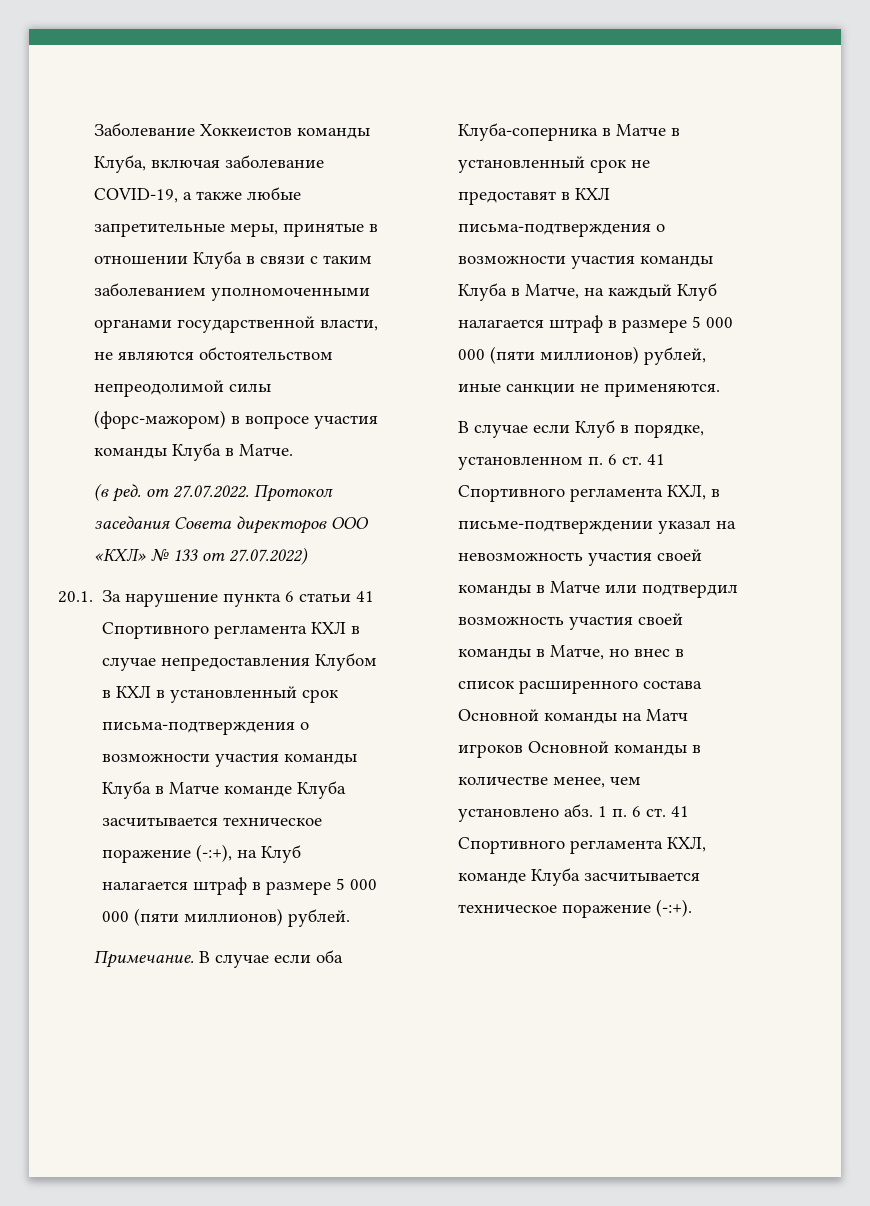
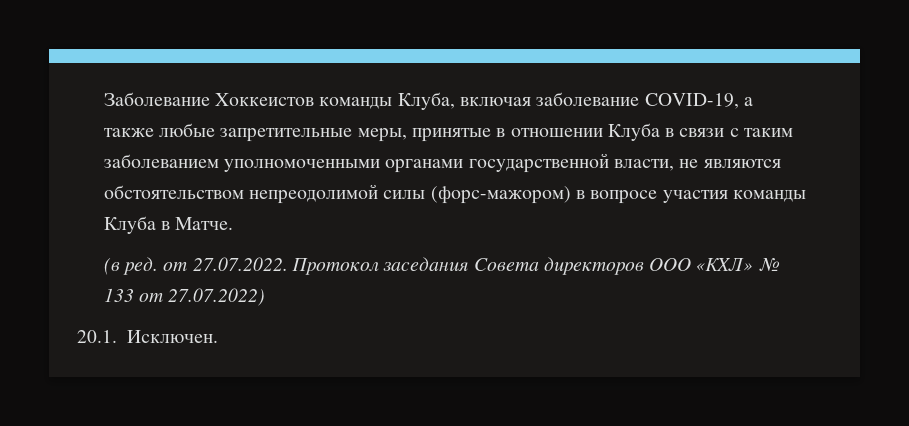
[102,590,375,607] [102,621,361,639] [102,653,378,671] [102,685,340,703] [102,721,310,735] [102,753,358,767] [102,781,347,799] [102,817,323,826] [102,844,302,863] [102,877,378,895] [102,908,351,927] [94,950,344,968] [458,123,681,141] [458,156,651,173] [458,187,611,205] [458,223,666,237] [458,255,714,269] [458,283,718,301] [458,315,734,333] [458,346,707,365] [458,383,721,397] [458,420,705,438] [458,454,666,470] [458,484,721,502] [458,520,737,534] [458,549,703,566] [458,581,739,598] [458,613,684,630] [458,645,685,660] [458,680,703,694] [458,709,689,724] [458,741,702,758] [458,776,642,788] [458,804,690,822] [458,836,707,854] [458,868,701,886] [458,899,693,918] За нарушение пункта 6 статьи 41 Спортивного регламента КХЛ в случае непредоставления Клубом в КХЛ в установленный срок письма-подтверждения о возможности участия команды Клуба в Матче команде Клуба засчитывается техническое поражение (-:+), на Клуб налагается штраф в размере 5 000 000 (пяти миллионов) рублей. // Примечание. В случае если оба Клуба-соперника в Матче в установленный срок не предоставят в КХЛ письма-подтверждения о возможности участия команды Клуба в Матче, на каждый Клуб налагается штраф в размере 5 000 000 (пяти миллионов) рублей, иные санкции не применяются. // В случае если Клуб в порядке, установленном п. 6 ст. 41 Спортивного регламента КХЛ, в письме-подтверждении указал на невозможность участия своей команды в Матче или подтвердил возможность участия своей команды в Матче, но внес в список расширенного состава Основной команды на Матч игроков Основной команды в количестве менее, чем установлено абз. 1 п. 6 ст. 41 Спортивного регламента КХЛ, команде Клуба засчитывается техническое поражение (-:+). -> [126,330,218,343] Исключен.

